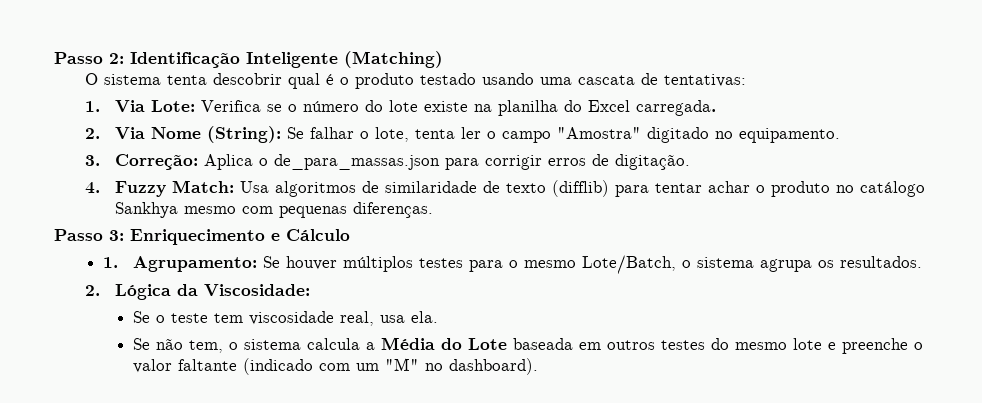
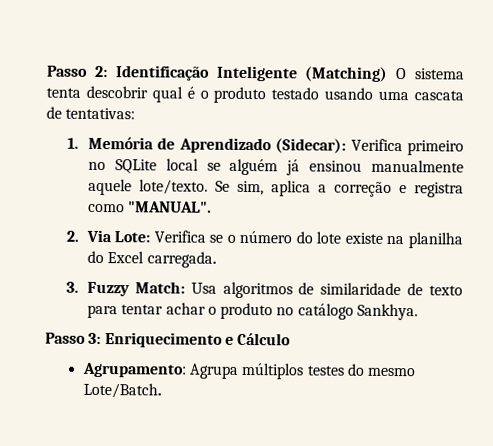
(443, 59) // -> (389, 74) none
(100, 106) none -> [87,136,464,156] [87,158,464,176] [87,178,464,198] [87,201,213,213] [65,230,79,242] Memória de Aprendizado (Sidecar): Verifica primeiro no SQLite local se alguém já ensinou manualmente aquele lote/texto. Se sim, aplica a correção e registra como "MANUAL". // 2.
[84,126,841,143] [84,154,691,170] [84,182,100,194] 2. Via Nome (String): Se falhar o lote, tenta ler o campo "Amostra" digitado no equipamento. // 3. Correção: Aplica o de_para_massas.json para corrigir erros de digitação. // 4. -> [65,281,79,293] 3.
[552,180,610,197] (difflib) -> (463, 290) none
[115,202,434,218] Sankhya mesmo com pequenas diferenças. -> [357,303,419,321] Sankhya.
[102,255,923,274] [84,284,311,300] [133,311,439,326] [133,337,924,354] [133,358,539,375] 1. Agrupamento: Se houver múltiplos testes para o mesmo Lote/Batch, o sistema agrupa os resultados. // 2. Lógica da Viscosidade: // Se o teste tem viscosidade real, usa ela. // Se não tem, o sistema calcula a Média do Lote baseada em outros testes do mesmo lote e preenche o valor faltante (indicado com um "M" no dashboard). -> [81,362,417,380] [82,382,162,399] Agrupamento: Agrupa múltiplos testes do mesmo Lote/Batch.

